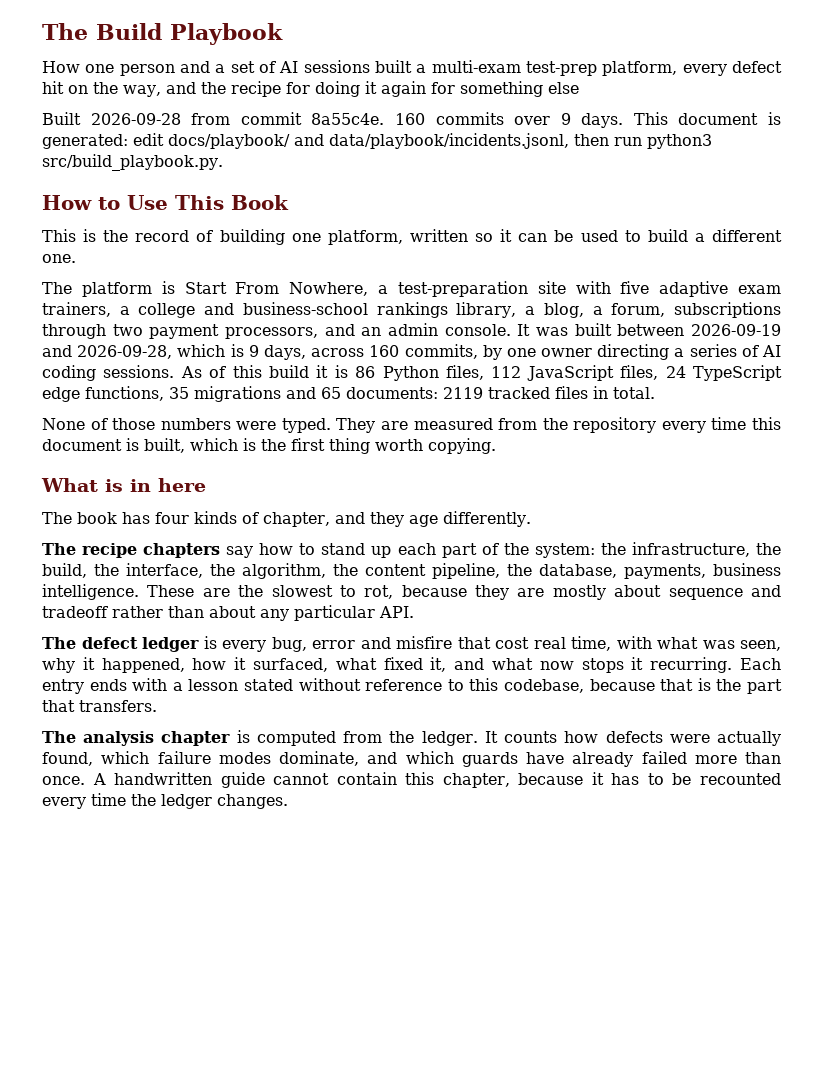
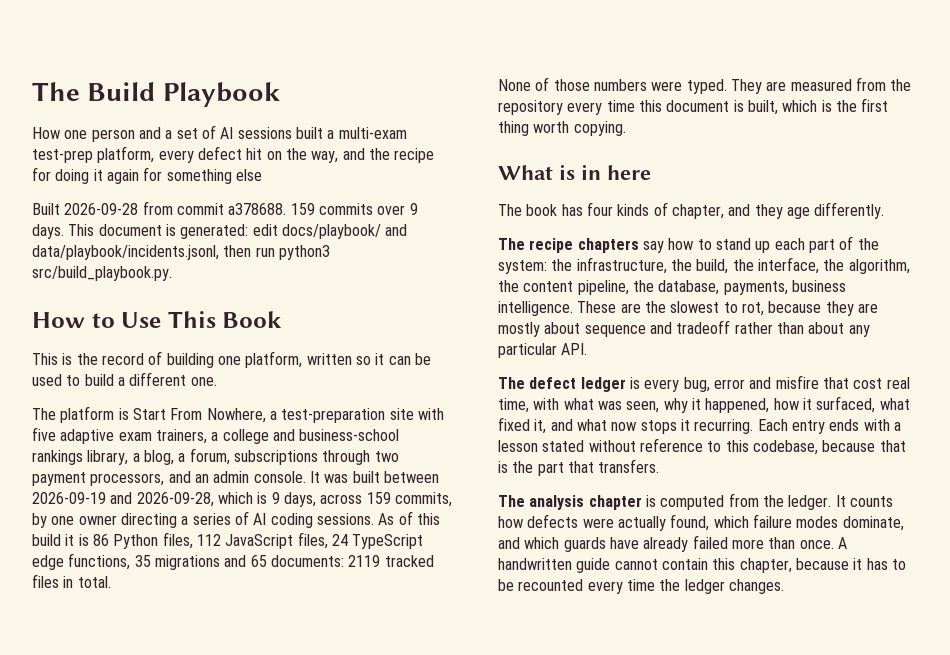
[311,113,425,125] 8a55c4e. 160 -> [228,203,315,215] a378688. 159
[369,345,400,357] 160 -> [366,492,391,504] 159

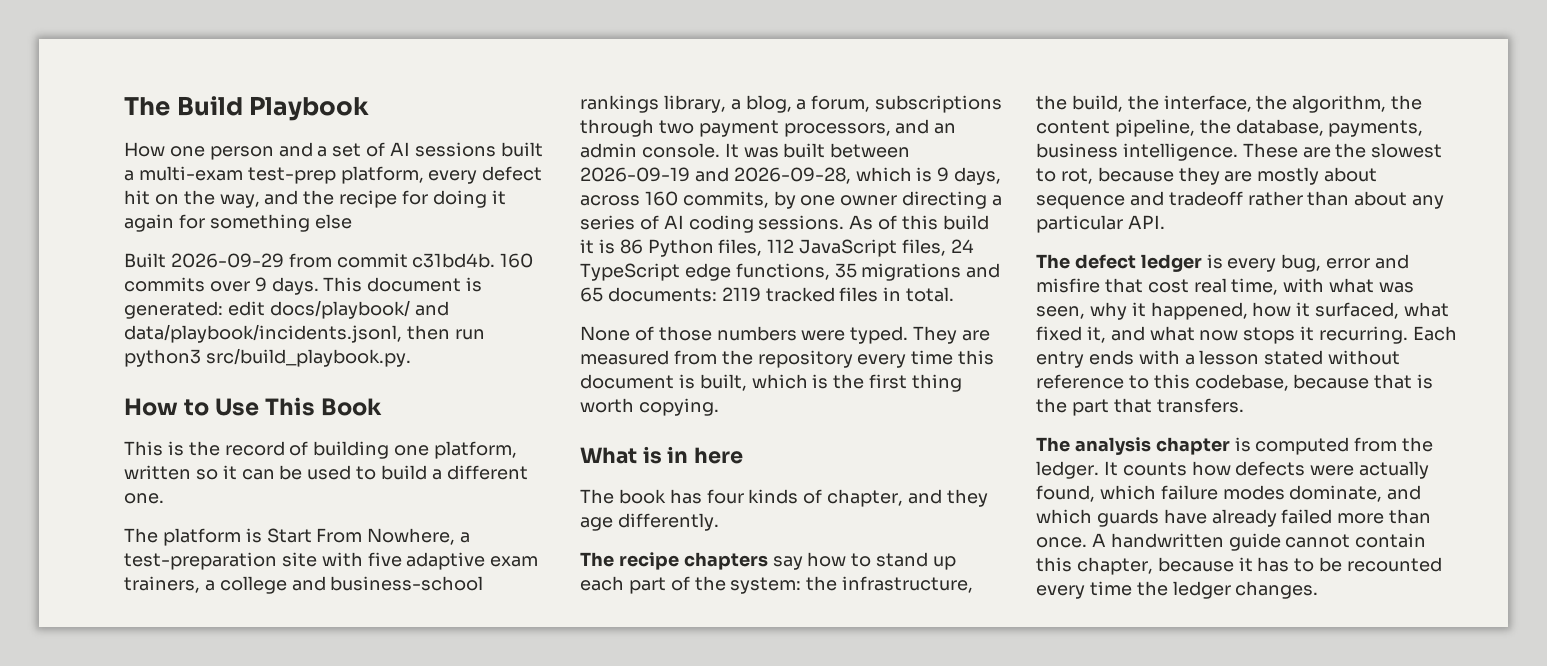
[64,203,139,215] 2026-09-28 -> [170,253,284,268] 2026-09-29
[228,203,315,215] a378688. 159 -> [412,253,534,268] c31bd4b. 160
[366,492,391,504] 159 -> [644,191,678,206] 160

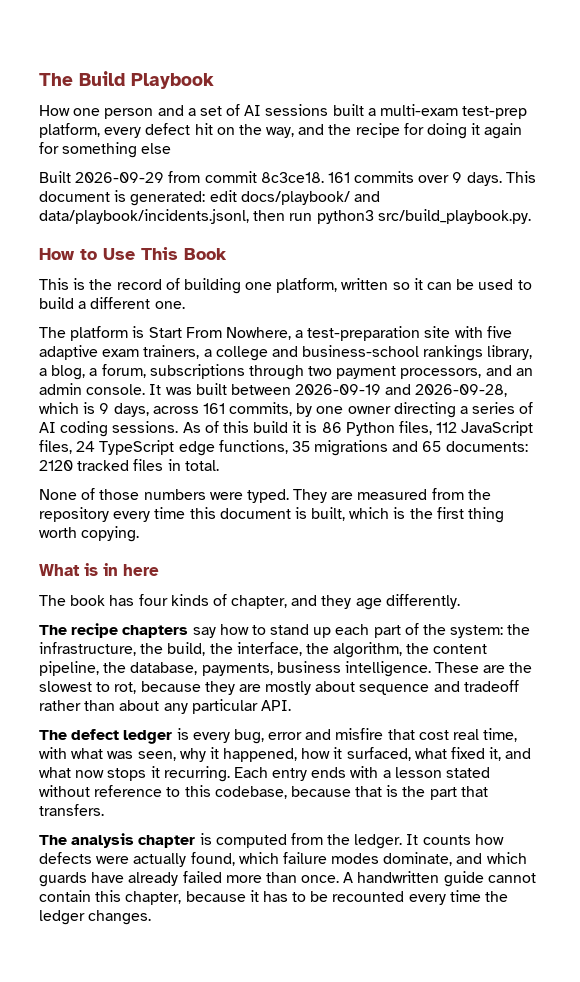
[412,253,534,268] c31bd4b. 160 -> [260,172,350,183] 8c3ce18. 161
[644,191,678,206] 160 -> [202,403,225,414] 161
[721,287,761,302] 2119 -> [39,460,73,471] 2120

